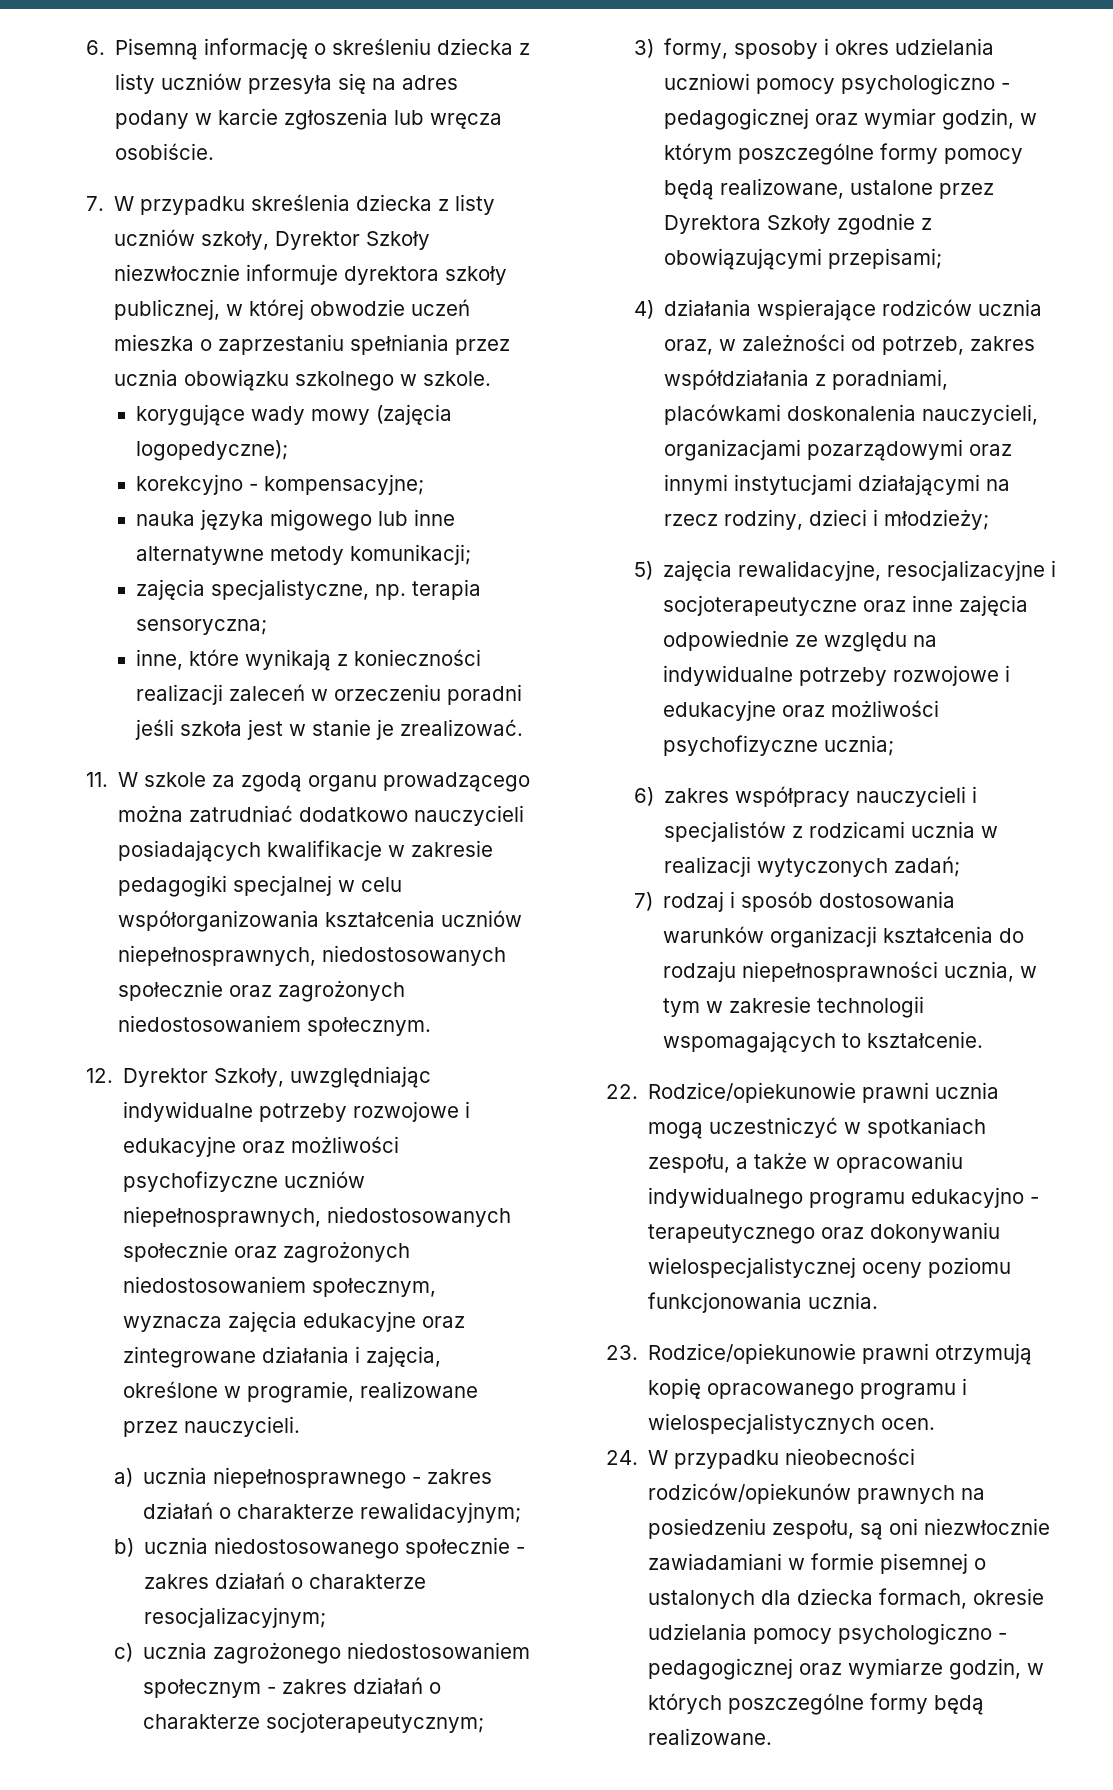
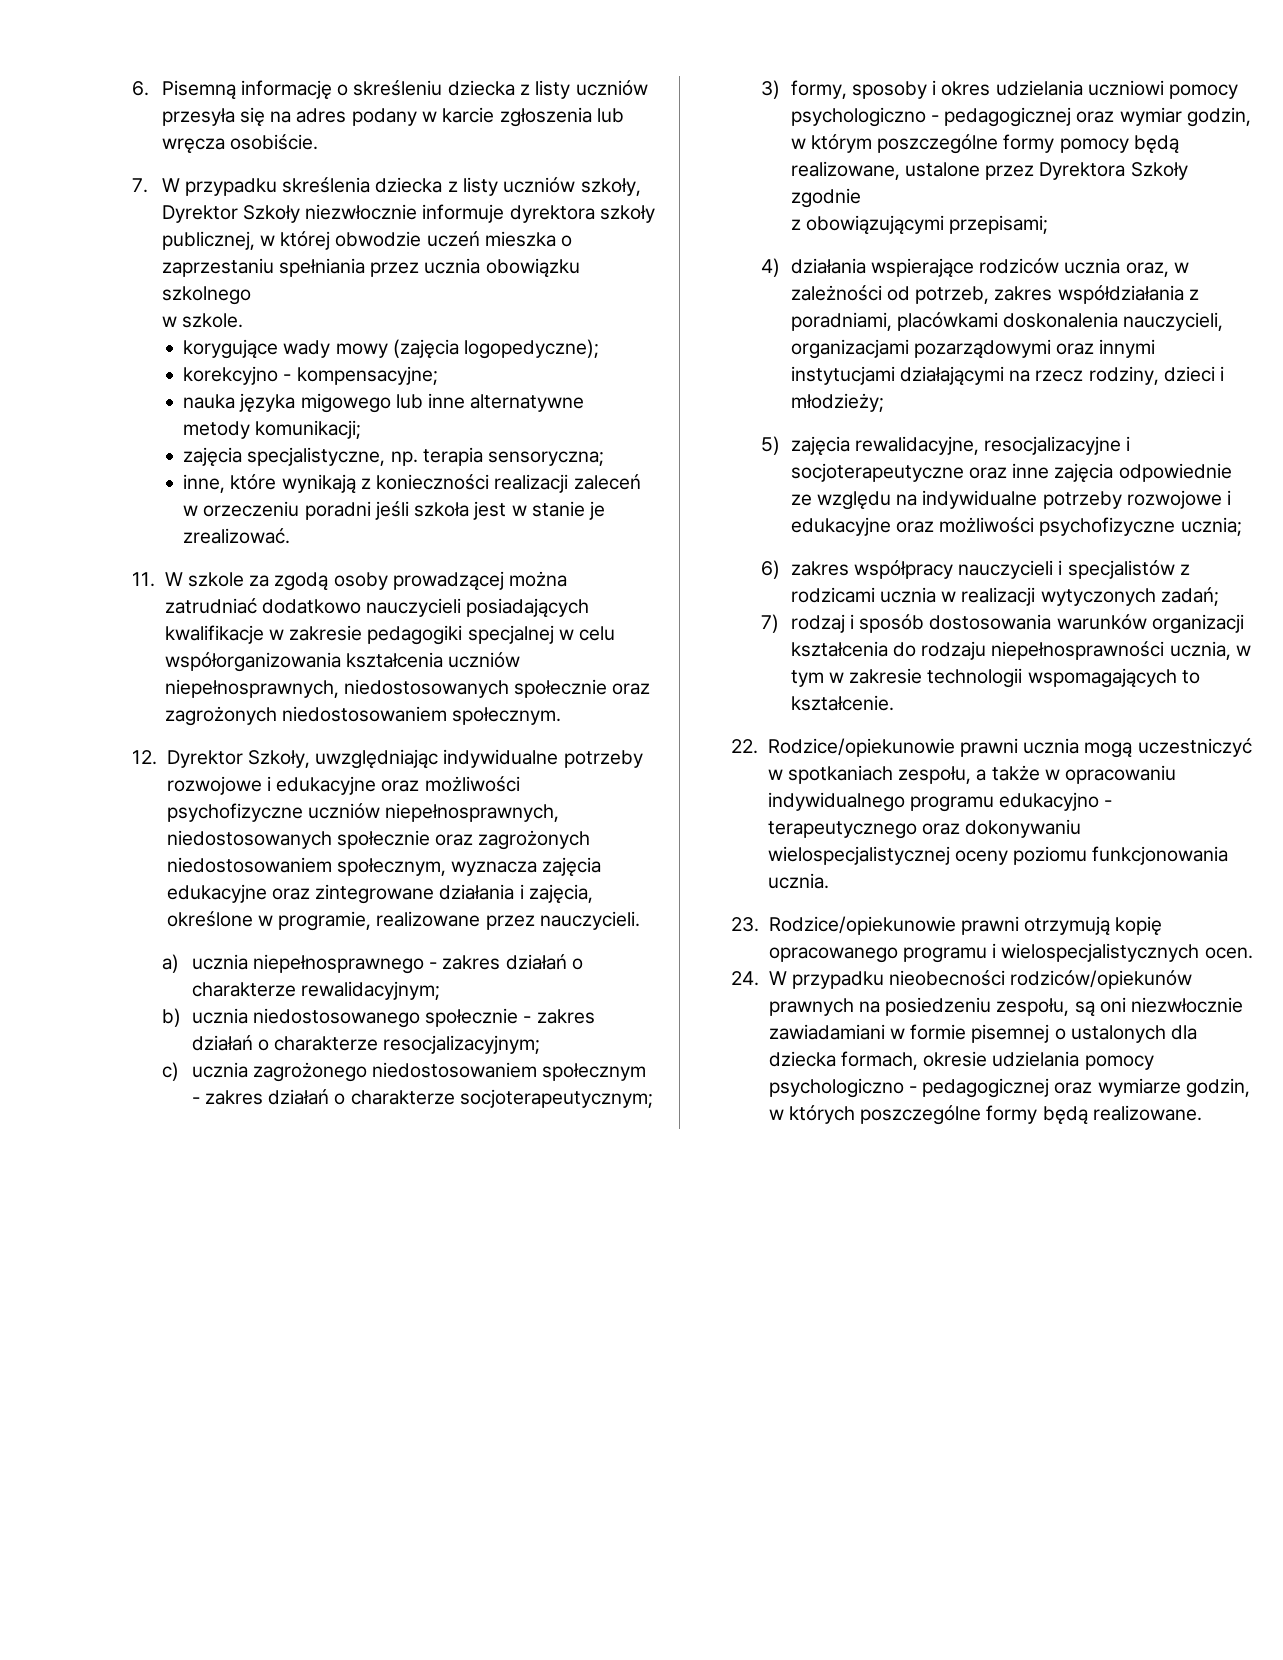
(395, 381) none -> (251, 295) //
[308,772,531,792] organu prowadzącego -> [333,571,504,591] osoby prowadzącej
(916, 224) none -> (861, 198) //

